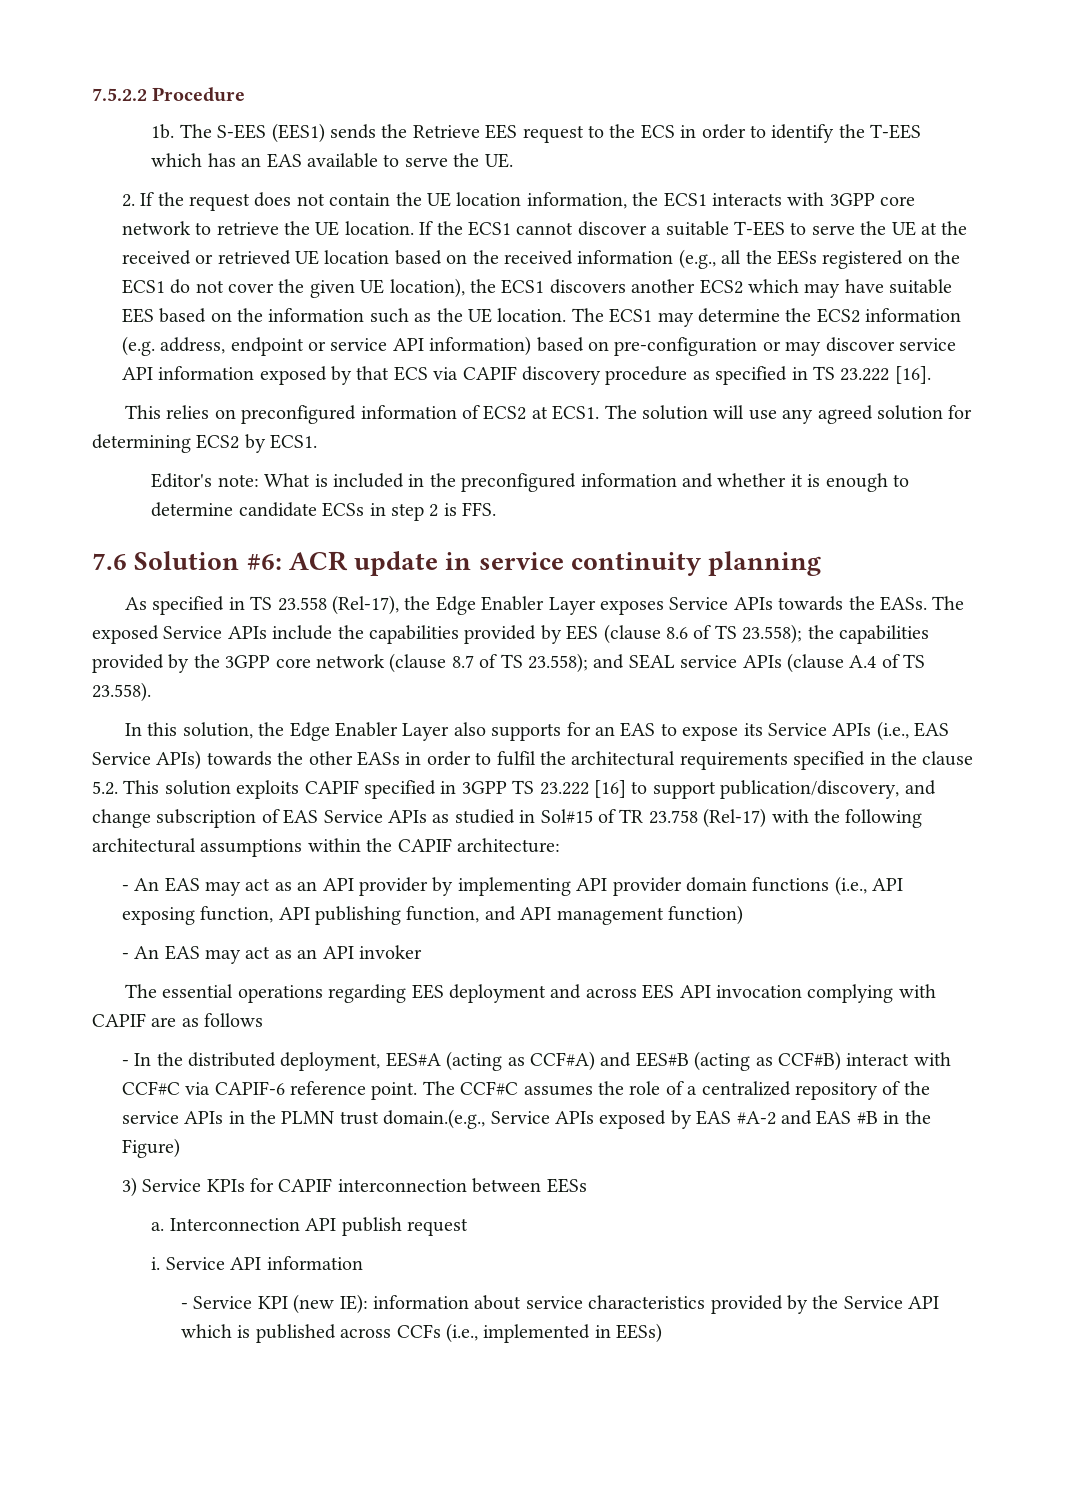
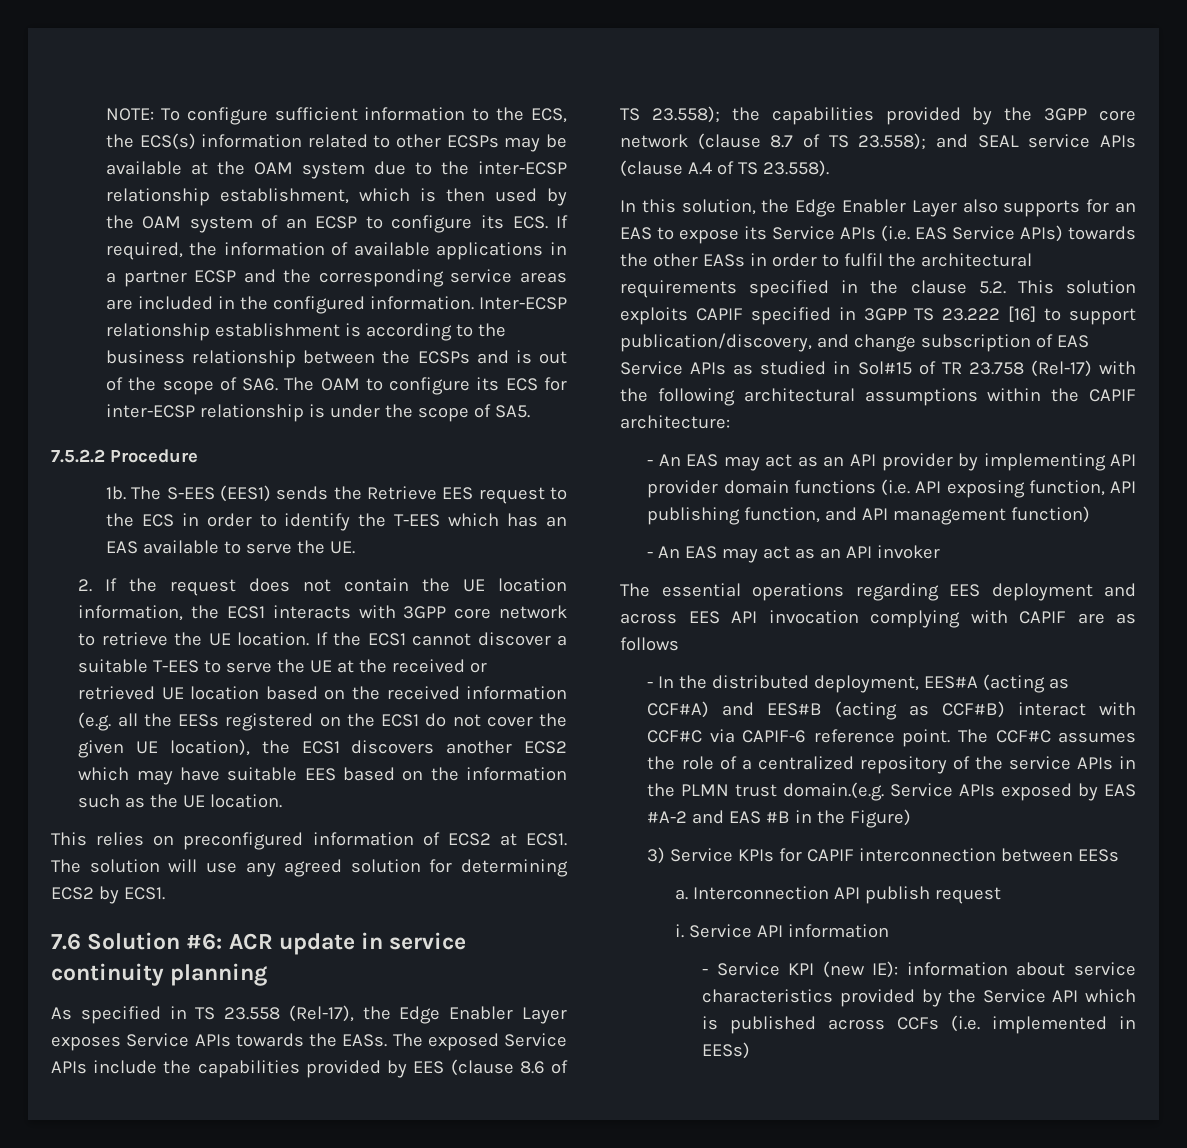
(92, 94) none -> [105,107,567,125] [105,133,568,152] [105,161,568,179] [105,188,568,206] [105,215,568,233] [105,242,568,260] [105,269,567,287] [105,296,567,314] [105,323,506,341] [105,350,567,368] [105,377,567,395] [105,404,530,422] NOTE: To configure sufficient information to the ECS, the ECS(s) information related to other ECSPs may be available at the OAM system due to the inter-ECSP relationship establishment, which is then used by the OAM system of an ECSP to configure its ECS. If required, the information of available applications in a partner ECSP and the corresponding service areas are included in the configured information. Inter-ECSP relationship establishment is according to the business relationship between the ECSPs and is out of the scope of SA6. The OAM to configure its ECS for inter-ECSP relationship is under the scope of SA5. //
[678,249,716,269] (e.g., -> [78,712,112,731] (e.g.
[571,308,962,327] [121,336,956,356] [121,366,931,385] The ECS1 may determine the ECS2 information (e.g. address, endpoint or service API information) based on pre-configuration or may discover service API information exposed by that ECS via CAPIF discovery procedure as specified in TS 23.222 [16]. -> (283, 801) none
[151,473,909,492] [151,502,497,521] // Editor's note: What is included in the preconfigured information and whether it is enough to determine candidate ECSs in step 2 is FFS. -> (165, 893) none
[876,721,909,741] (i.e., -> [881,225,910,242] (i.e.
[834,876,867,896] (i.e., -> [881,479,911,496] (i.e.
[383,1109,486,1129] domain.(e.g., -> [783,782,885,801] domain.(e.g.
[446,1323,479,1343] (i.e., -> [951,1015,981,1032] (i.e.

